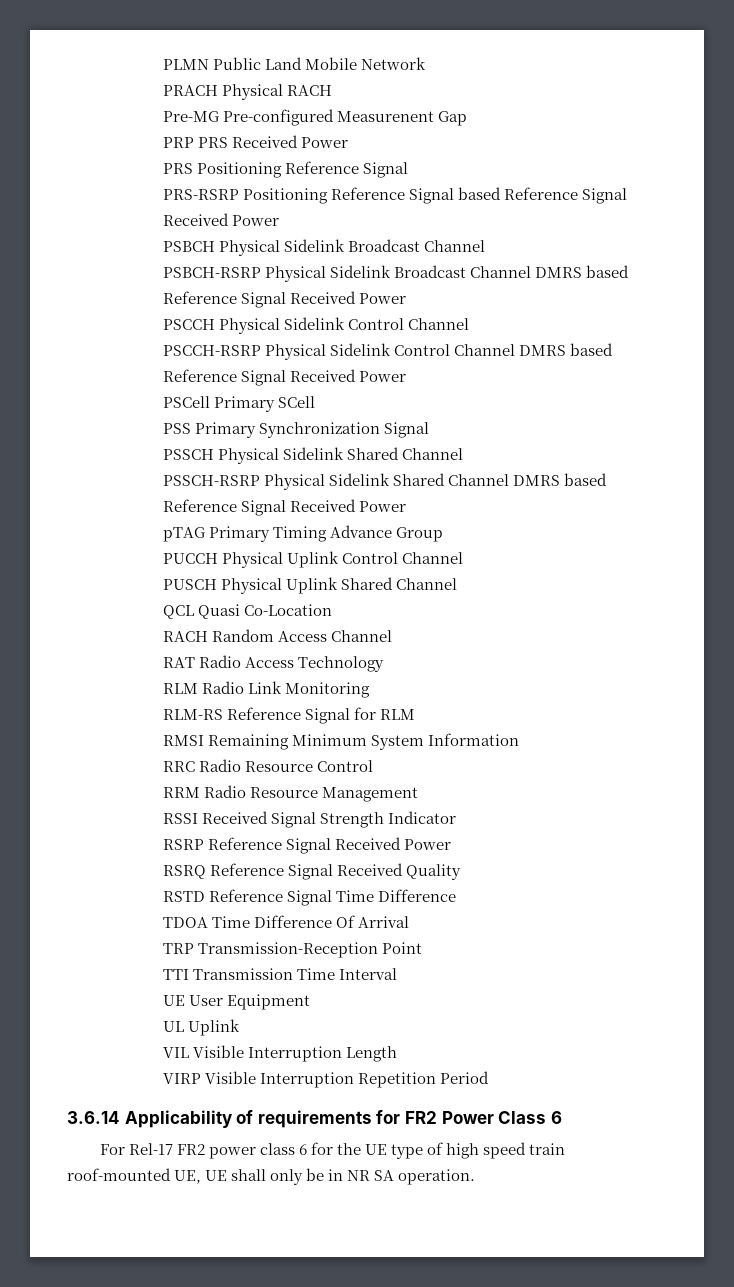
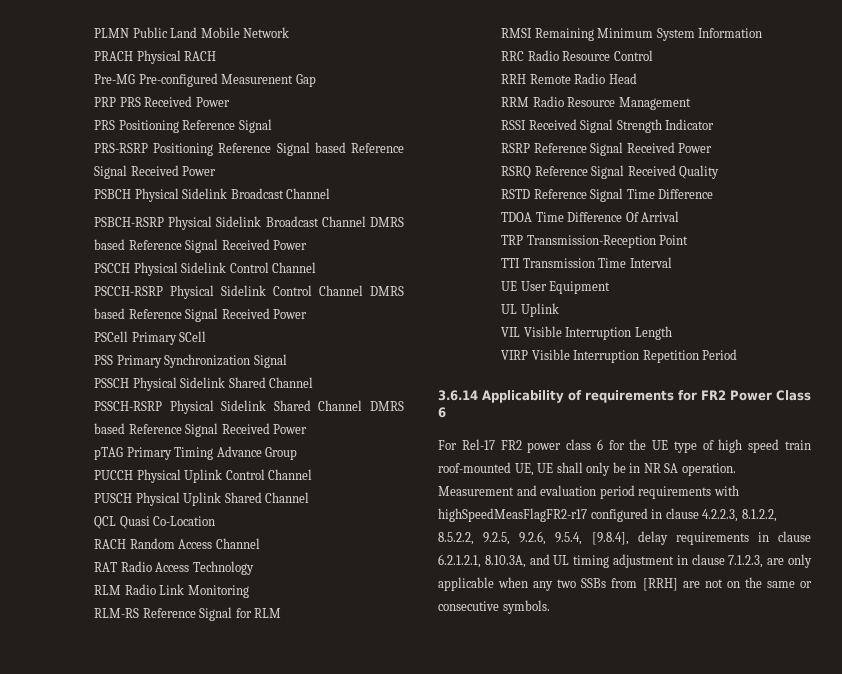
(373, 766) none -> [501,73,637,84] // RRH Remote Radio Head
(476, 1177) none -> [438,485,739,499] [438,508,777,522] [438,531,811,545] [438,554,812,568] [438,577,812,591] [438,600,550,614] Measurement and evaluation period requirements with highSpeedMeasFlagFR2-r17 configured in clause 4.2.2.3, 8.1.2.2, 8.5.2.2, 9.2.5, 9.2.6, 9.5.4, [9.8.4], delay requirements in clause 6.2.1.2.1, 8.10.3A, and UL timing adjustment in clause 7.1.2.3, are only applicable when any two SSBs from [RRH] are not on the same or consecutive symbols.

